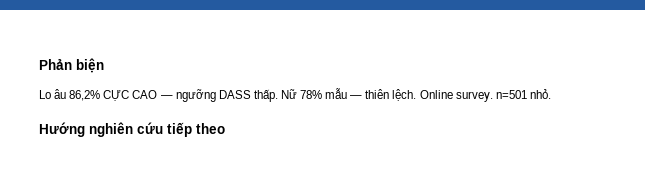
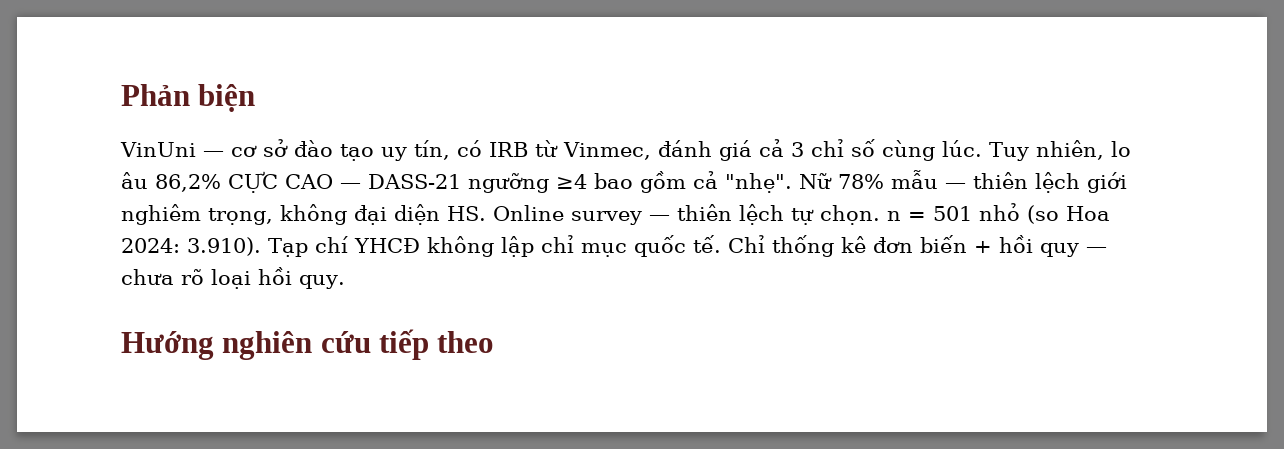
[39,90,51,99] Lo -> [120,139,1131,161] VinUni — cơ sở đào tạo uy tín, có IRB từ Vinmec, đánh giá cả 3 chỉ số cùng lúc. Tuy nhiên, lo
[175,89,278,102] ngưỡng DASS thấp. -> [368,171,793,193] DASS-21 ngưỡng ≥4 bao gồm cả "nhẹ".
[392,89,551,102] lệch. Online survey. n=501 nhỏ. -> [1035,172,1128,193] [121,203,1110,225] [121,235,1107,257] [121,267,345,289] lệch giới nghiêm trọng, không đại diện HS. Online survey — thiên lệch tự chọn. n = 501 nhỏ (so Hoa 2024: 3.910). Tạp chí YHCĐ không lập chỉ mục quốc tế. Chỉ thống kê đơn biến + hồi quy — chưa rõ loại hồi quy.

